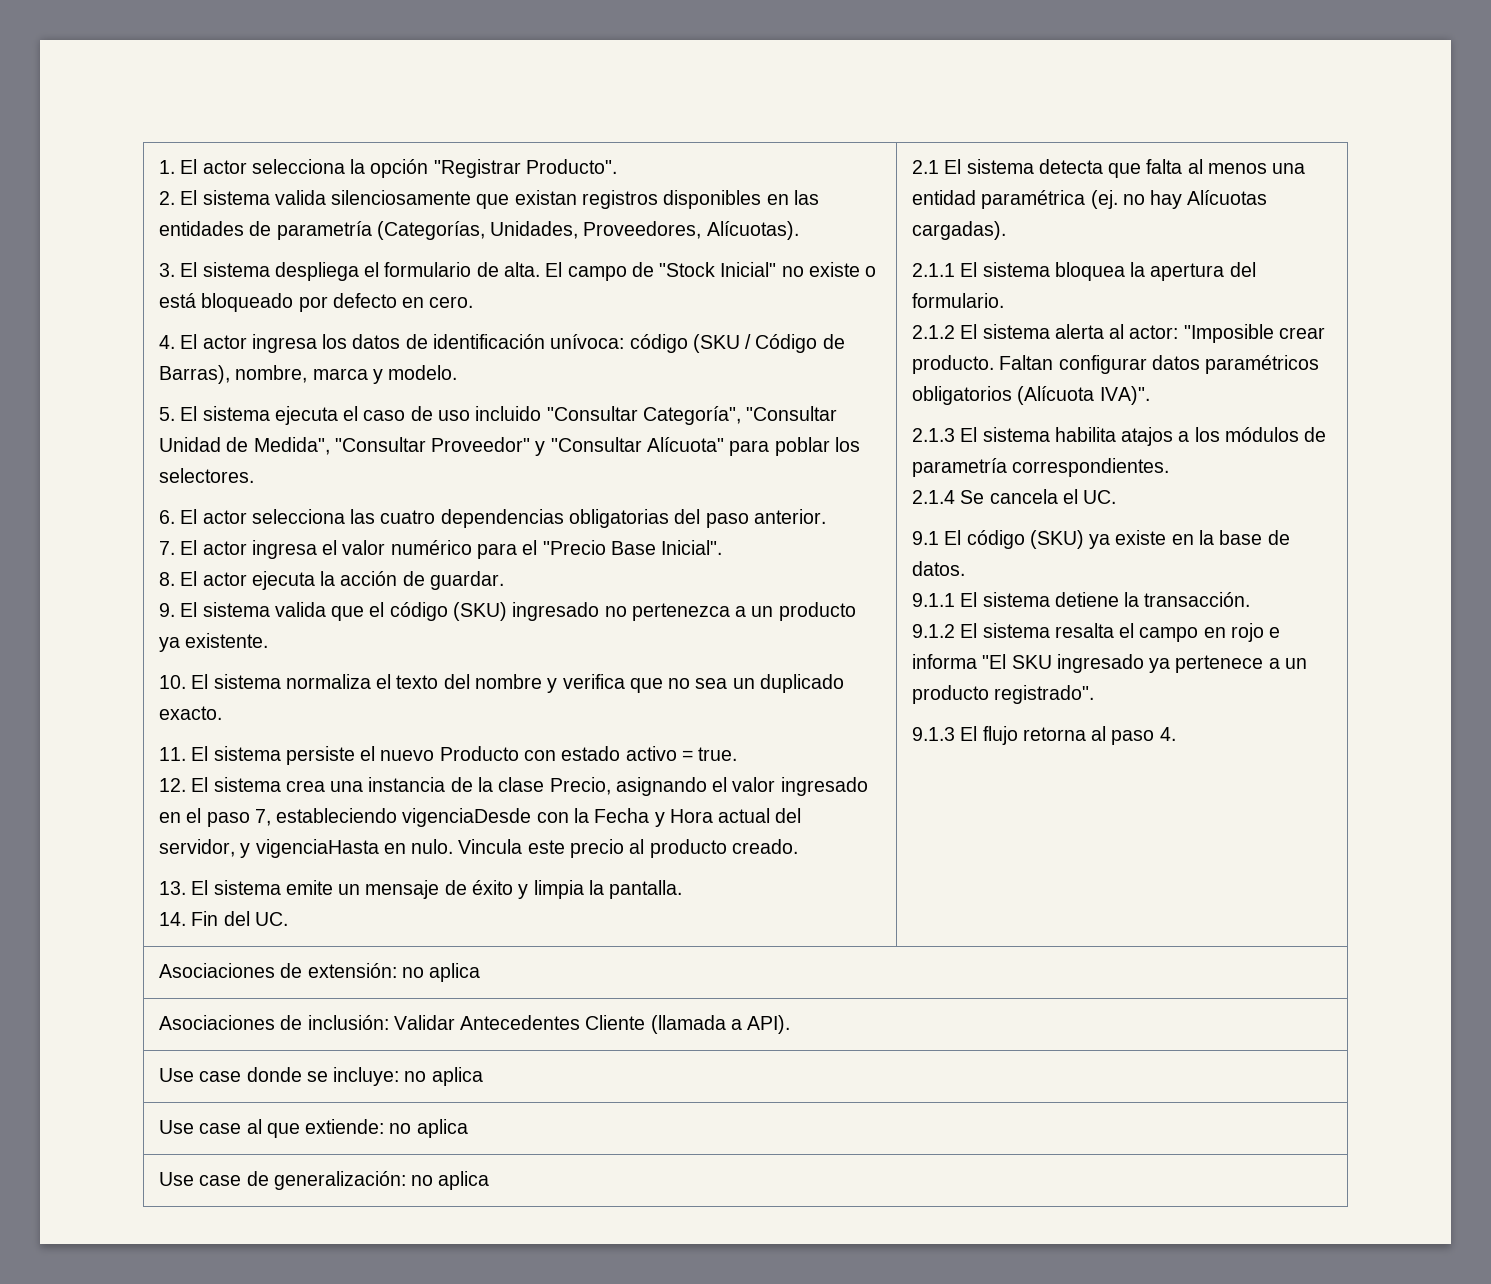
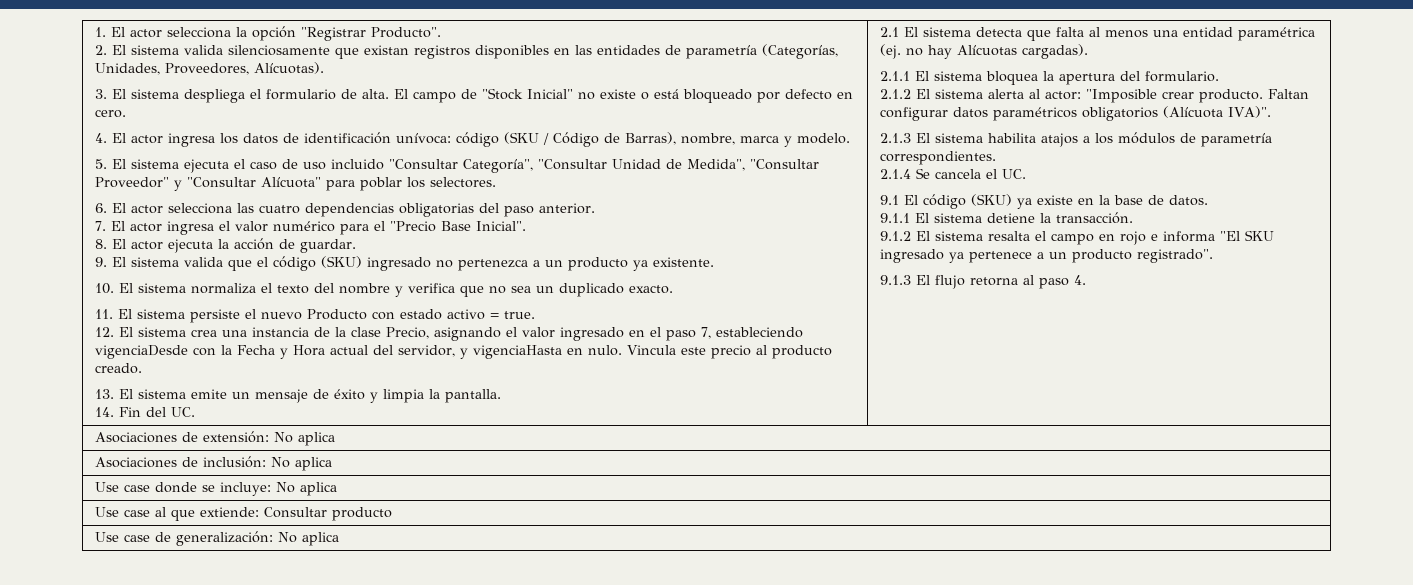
[401,967,424,978] no -> [273,432,293,443] No
[393,1015,791,1034] Validar Antecedentes Cliente (llamada a API). -> [270,457,332,471] No aplica
[404,1071,427,1082] no -> [275,482,295,493] No
[389,1119,468,1138] no aplica -> [263,507,392,521] Consultar producto
[411,1175,434,1186] no -> [277,532,297,543] No

